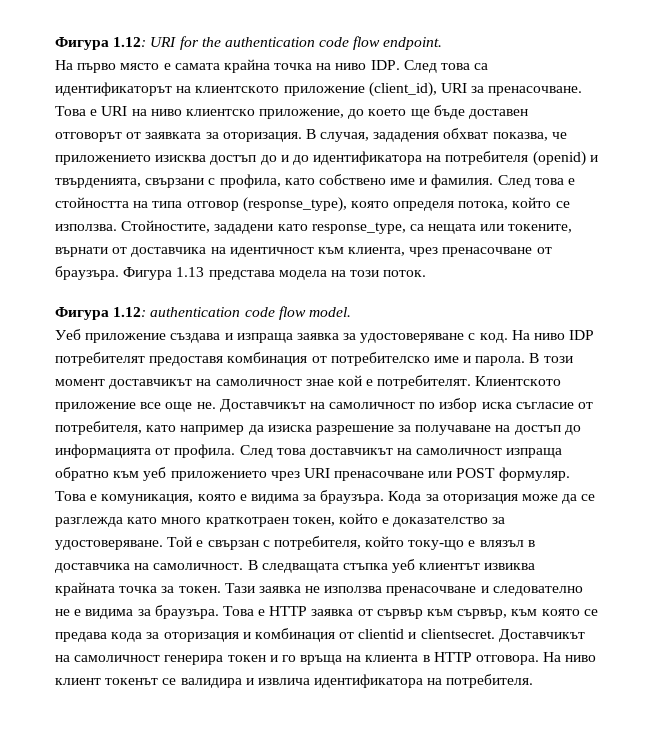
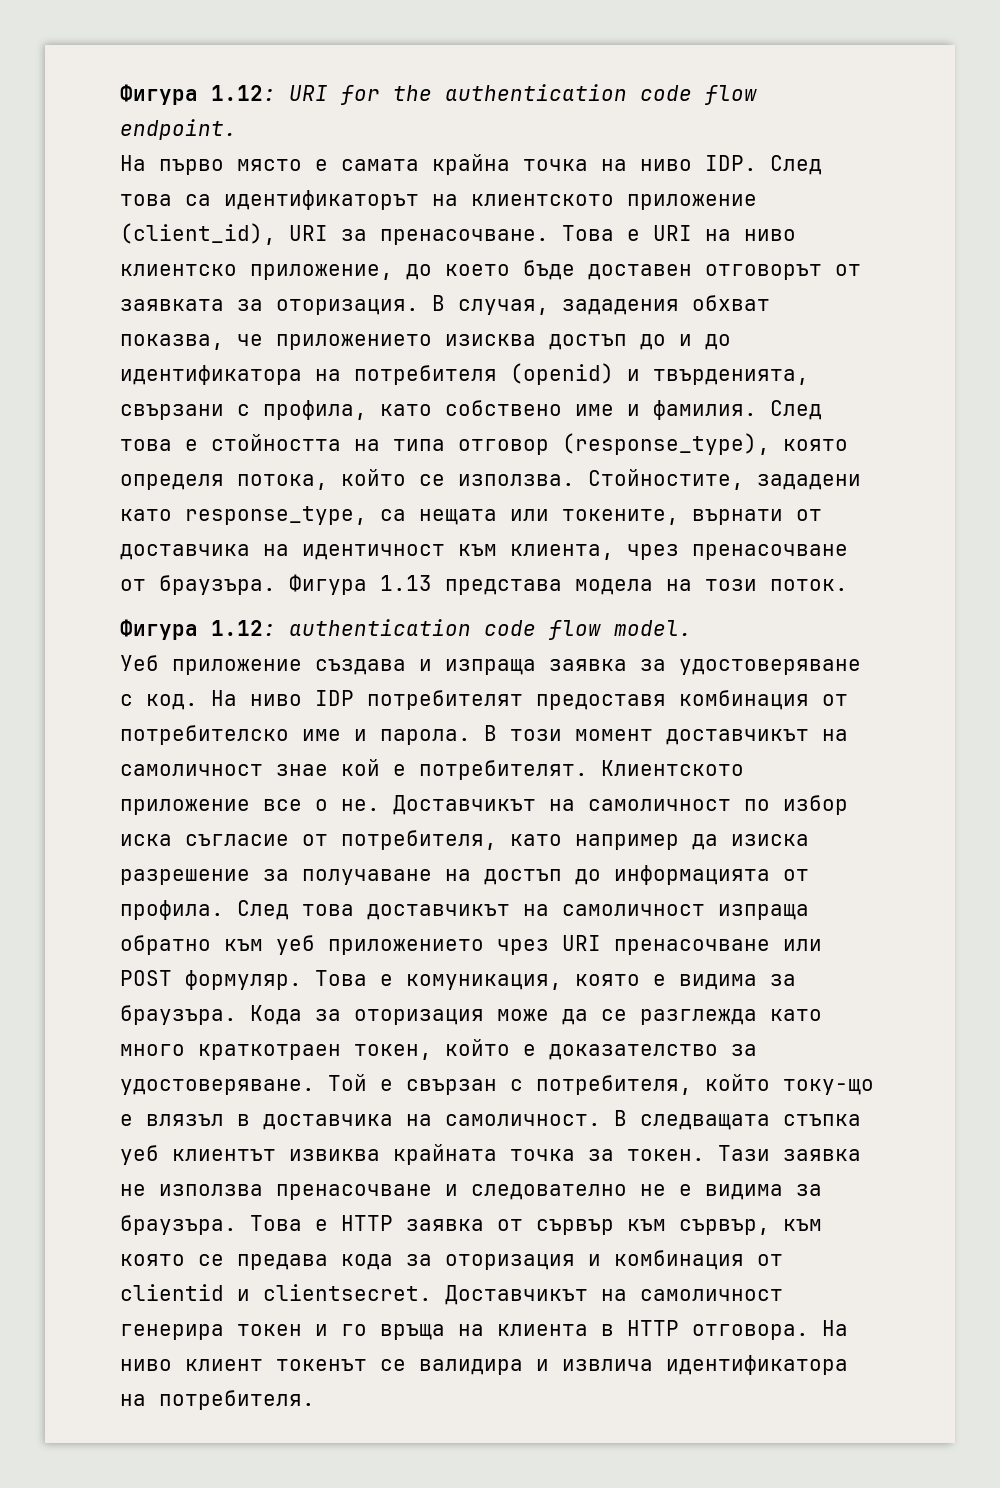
[410,109,430,119] ще -> (510, 270) none
[165,402,193,412] още -> [315,799,328,811] о

